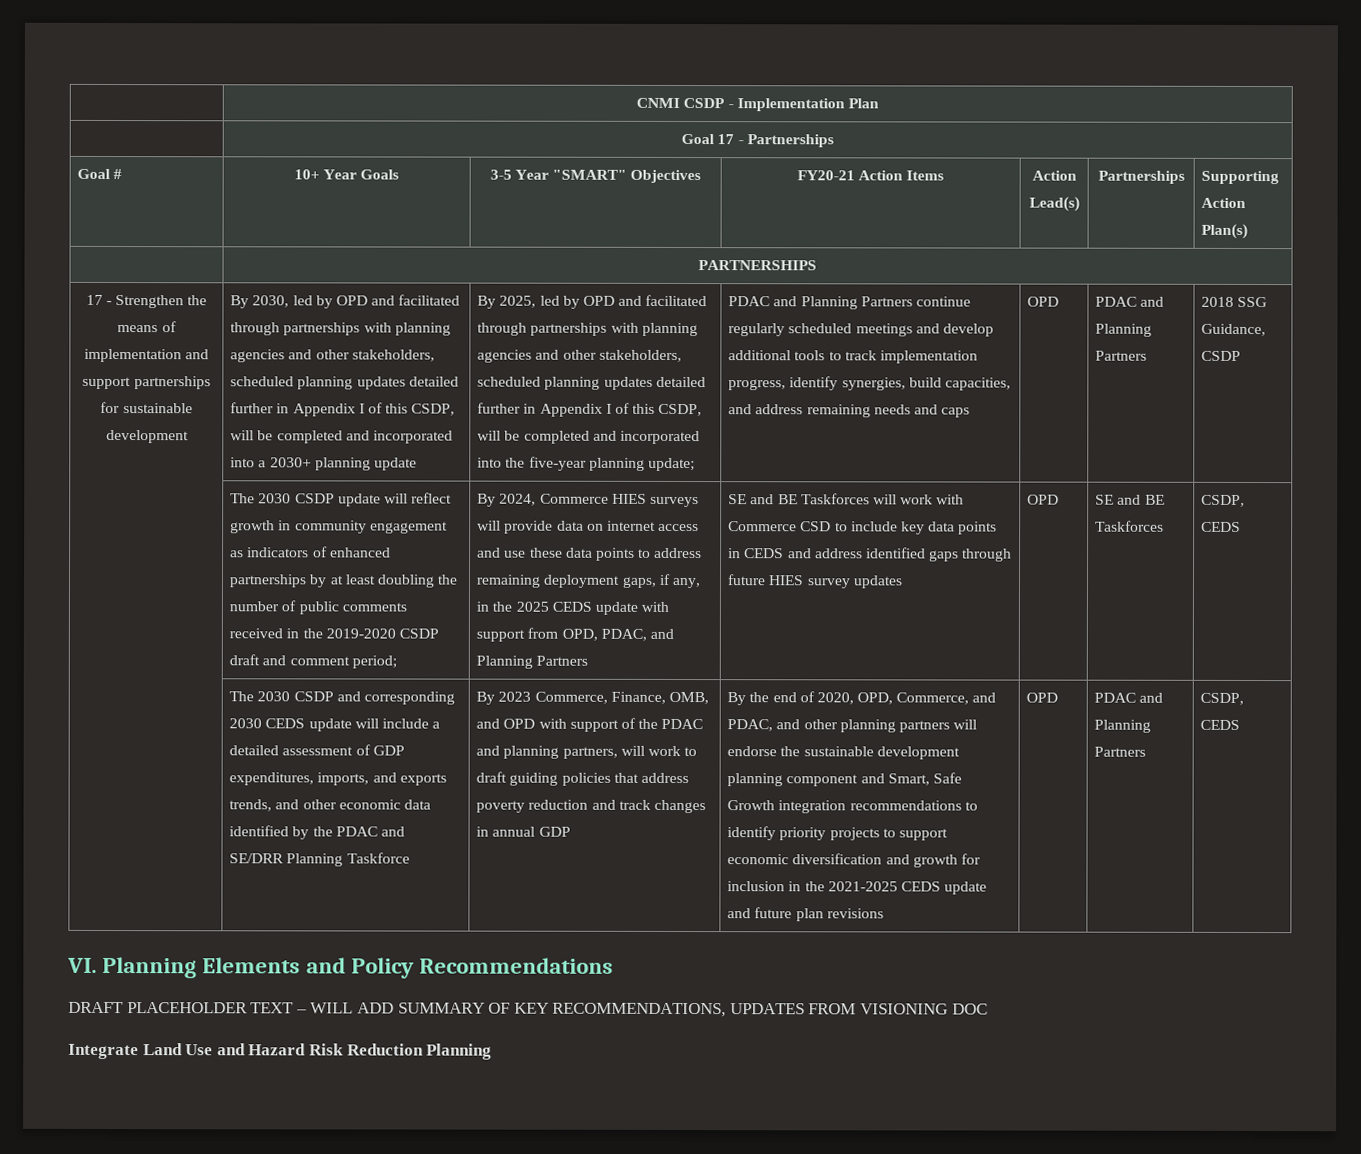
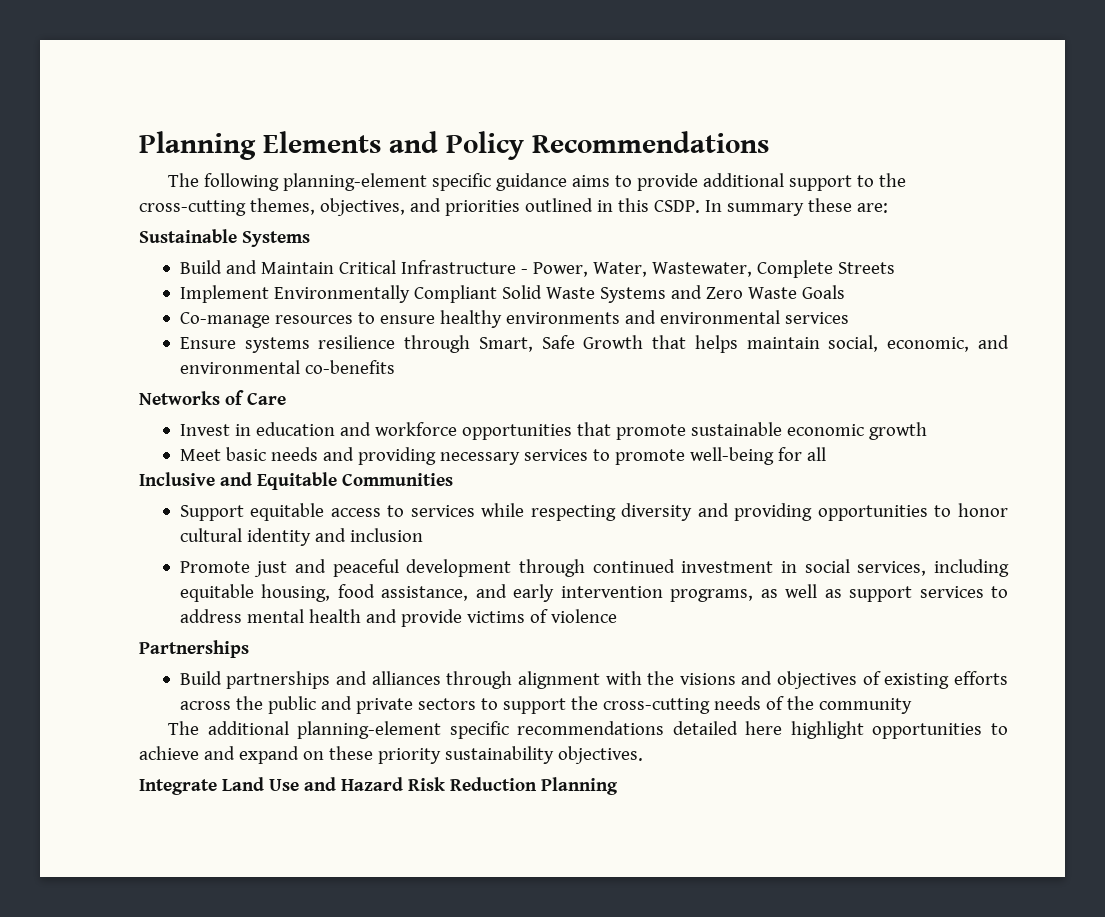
[636,97,879,112] [681,134,834,148] [77,168,123,180] [293,169,400,180] [489,169,702,184] [796,170,945,181] [1031,170,1077,181] [1028,196,1080,212] [1097,170,1185,184] [1201,170,1280,185] [1201,197,1247,208] [1201,223,1249,239] [698,260,817,271] [85,294,208,309] [117,321,177,333] [83,348,210,363] [82,376,211,390] [100,401,193,414] [105,429,189,444] [230,294,461,309] [230,322,451,336] [230,349,435,363] [230,376,459,390] [230,402,456,417] [230,430,453,444] [230,457,417,471] [477,294,708,309] [477,322,698,337] [477,349,682,363] [477,376,706,390] [477,402,703,417] [477,430,700,445] [477,456,695,472] [728,296,971,310] [728,323,994,337] [728,350,978,364] [728,376,1011,391] [728,404,971,418] [1027,296,1060,307] [1095,296,1165,307] [1095,323,1153,337] [1095,350,1148,361] [1201,296,1268,308] [1201,323,1267,337] [1201,350,1242,361] [230,492,453,507] [230,520,448,534] [230,546,391,558] [229,574,459,588] [229,600,407,615] [229,628,439,639] [229,654,397,669] [477,493,699,508] [477,520,700,534] [477,547,703,561] [476,573,700,589] [476,601,670,615] [476,627,674,642] [476,655,589,669] [728,493,965,505] [728,521,998,535] [728,547,1013,562] [727,574,903,589] [1027,494,1060,505] [1095,494,1165,505] [1095,520,1165,532] [1201,494,1246,507] [1201,521,1242,532] [229,691,455,705] [229,718,441,732] [229,744,405,756] [229,772,447,786] [229,799,431,812] [229,825,405,840] [229,852,410,867] [476,691,709,705] [476,717,704,732] [476,745,698,759] [476,771,689,786] [476,799,706,814] [476,826,571,837] [727,691,997,706] [727,719,978,733] [727,746,960,760] [727,772,962,787] [727,800,978,814] [727,826,948,841] [727,853,981,868] [727,881,988,895] [727,907,884,922] [1026,692,1059,703] [1094,692,1164,703] [1094,719,1152,733] [1094,746,1147,757] [1200,692,1245,705] [1200,719,1241,730] [67,957,97,973] | CNMI CSDP - Implementation Plan // | Goal 17 - Partnerships // Goal # | 10+ Year Goals | 3-5 Year "SMART" Objectives | FY20-21 Action Items | Action Lead(s) | Partnerships | Supporting Action Plan(s) // | PARTNERSHIPS // 17 - Strengthen the means of implementation and support partnerships for sustainable development | By 2030, led by OPD and facilitated through partnerships with planning agencies and other stakeholders, scheduled planning updates detailed further in Appendix I of this CSDP, will be completed and incorporated into a 2030+ planning update | By 2025, led by OPD and facilitated through partnerships with planning agencies and other stakeholders, scheduled planning updates detailed further in Appendix I of this CSDP, will be completed and incorporated into the five-year planning update; | PDAC and Planning Partners continue regularly scheduled meetings and develop additional tools to track implementation progress, identify synergies, build capacities, and address remaining needs and caps | OPD | PDAC and Planning Partners | 2018 SSG Guidance, CSDP // | The 2030 CSDP update will reflect growth in community engagement as indicators of enhanced partnerships by at least doubling the number of public comments received in the 2019-2020 CSDP draft and comment period; | By 2024, Commerce HIES surveys will provide data on internet access and use these data points to address remaining deployment gaps, if any, in the 2025 CEDS update with support from OPD, PDAC, and Planning Partners | SE and BE Taskforces will work with Commerce CSD to include key data points in CEDS and address identified gaps through future HIES survey updates | OPD | SE and BE Taskforces | CSDP, CEDS // | The 2030 CSDP and corresponding 2030 CEDS update will include a detailed assessment of GDP expenditures, imports, and exports trends, and other economic data identified by the PDAC and SE/DRR Planning Taskforce | By 2023 Commerce, Finance, OMB, and OPD with support of the PDAC and planning partners, will work to draft guiding policies that address poverty reduction and track changes in annual GDP | By the end of 2020, OPD, Commerce, and PDAC, and other planning partners will endorse the sustainable development planning component and Smart, Safe Growth integration recommendations to identify priority projects to support economic diversification and growth for inclusion in the 2021-2025 CEDS update and future plan revisions | OPD | PDAC and Planning Partners | CSDP, CEDS // VI. -> (139, 145) none
[68,1001,988,1018] DRAFT PLACEHOLDER TEXT – WILL ADD SUMMARY OF KEY RECOMMENDATIONS, UPDATES FROM VISIONING DOC -> [168,173,907,191] [139,198,888,216] [139,229,310,247] [179,260,895,278] [179,285,845,303] [179,310,849,328] [179,335,1009,353] [179,360,395,374] [139,390,286,405] [179,422,927,440] [179,447,826,465] [139,472,453,490] [179,503,1008,521] [179,528,423,546] [179,559,1009,577] [179,584,1009,602] [179,609,617,627] [139,640,249,658] [179,671,1008,689] [179,696,912,714] [168,721,1008,739] [139,746,643,764] The following planning-element specific guidance aims to provide additional support to the cross-cutting themes, objectives, and priorities outlined in this CSDP. In summary these are: // Sustainable Systems // Build and Maintain Critical Infrastructure - Power, Water, Wastewater, Complete Streets // Implement Environmentally Compliant Solid Waste Systems and Zero Waste Goals // Co-manage resources to ensure healthy environments and environmental services // Ensure systems resilience through Smart, Safe Growth that helps maintain social, economic, and environmental co-benefits // Networks of Care // Invest in education and workforce opportunities that promote sustainable economic growth // Meet basic needs and providing necessary services to promote well-being for all // Inclusive and Equitable Communities // Support equitable access to services while respecting diversity and providing opportunities to honor cultural identity and inclusion // Promote just and peaceful development through continued investment in social services, including equitable housing, food assistance, and early intervention programs, as well as support services to address mental health and provide victims of violence // Partnerships // Build partnerships and alliances through alignment with the visions and objectives of existing efforts across the public and private sectors to support the cross-cutting needs of the community // The additional planning-element specific recommendations detailed here highlight opportunities to achieve and expand on these priority sustainability objectives.

